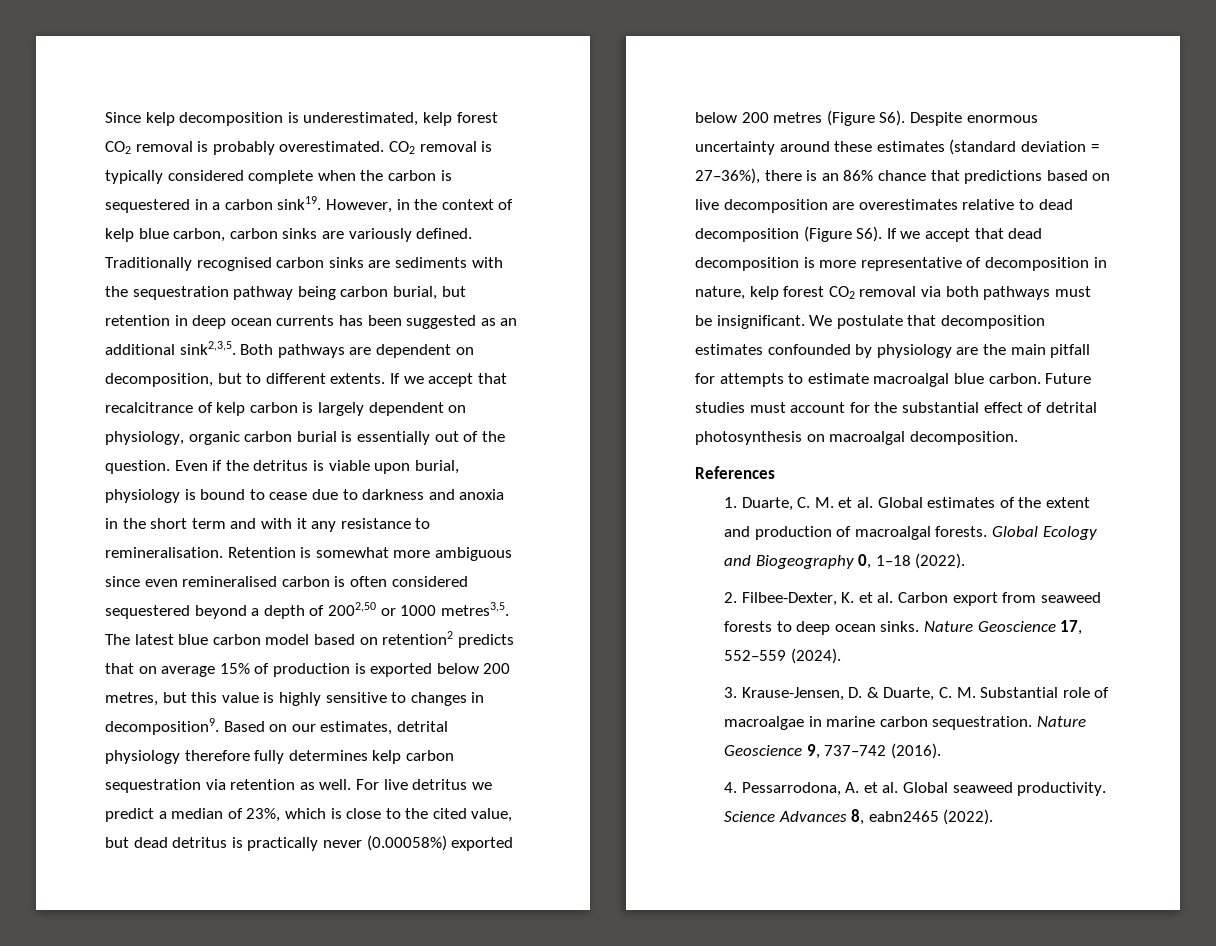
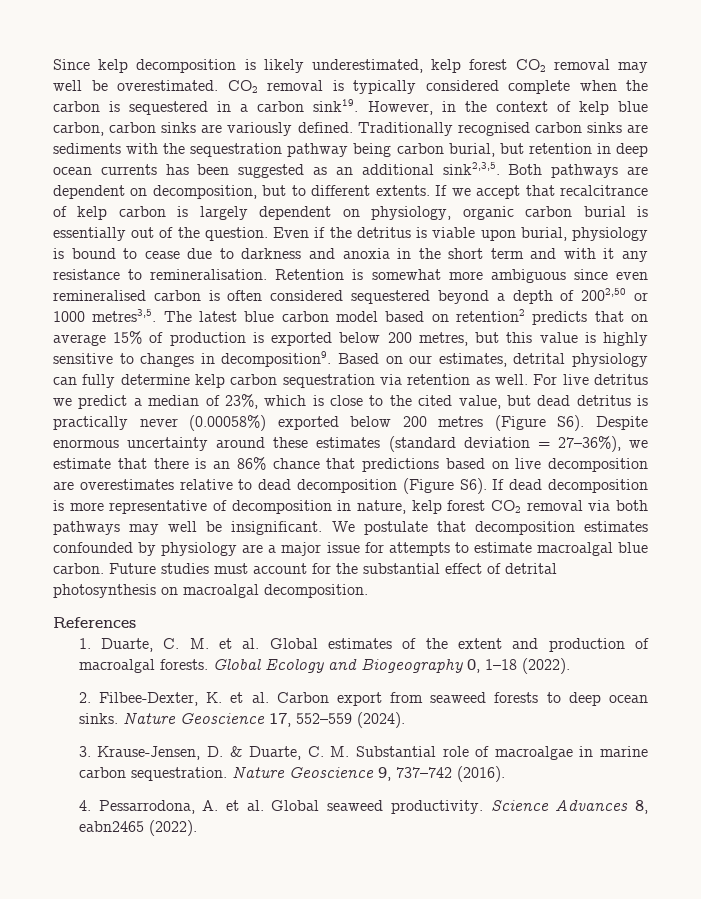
(299, 117) none -> [263,59,304,73] likely
[197,141,275,155] is probably -> [618,62,648,73] [53,80,108,91] may well be
[184,750,368,764] therefore fully determines -> [53,374,190,388] can fully determine
(760, 176) none -> [628,440,648,448] [53,458,147,469] we estimate that
[900,228,1004,242] we accept that -> (505, 484) none
[1054,286,1091,297] must -> [129,521,198,535] may well
[982,344,1091,358] the main pitfall -> [268,542,360,556] a major issue

